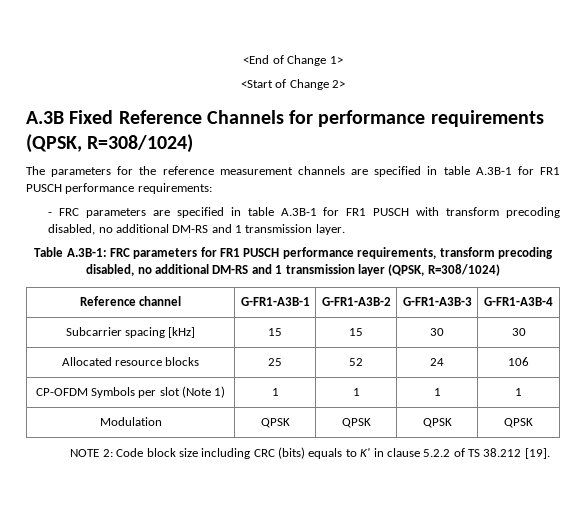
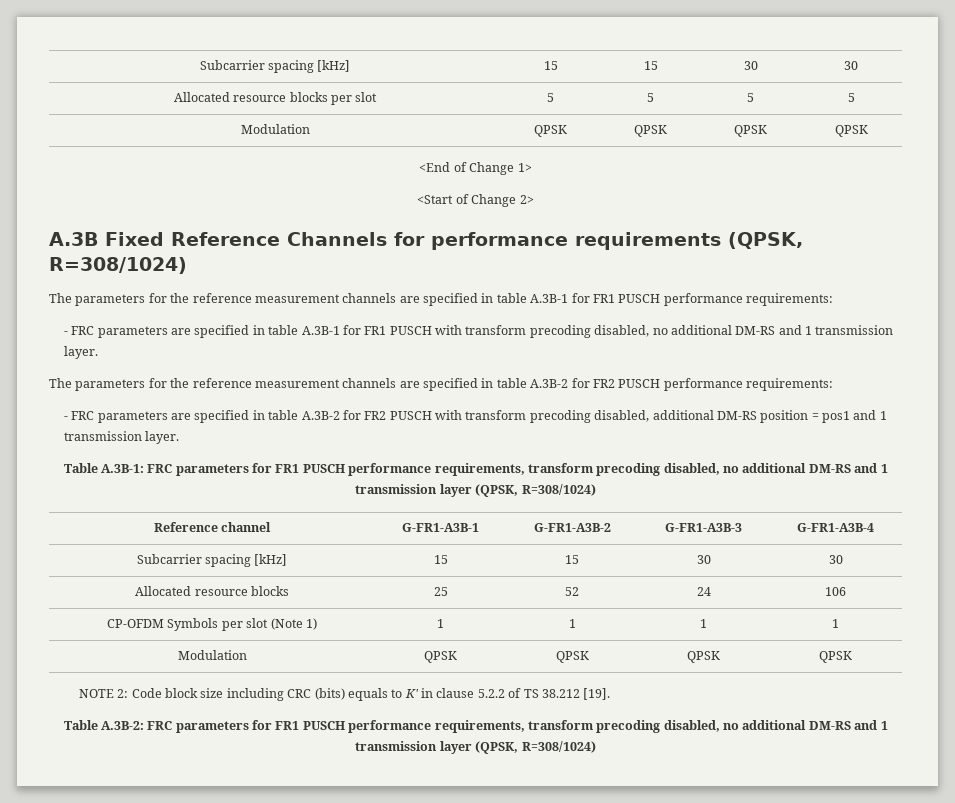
(243, 59) none -> [199,60,351,73] [543,61,558,70] [643,61,658,70] [743,61,758,70] [844,61,858,70] [173,92,378,105] [547,93,554,102] [647,93,654,102] [747,93,754,102] [847,93,855,102] [240,124,310,134] [534,125,567,137] [634,125,667,137] [734,125,767,137] [834,125,868,137] Subcarrier spacing [kHz] | 15 | 15 | 30 | 30 // Allocated resource blocks per slot | 5 | 5 | 5 | 5 // Modulation | QPSK | QPSK | QPSK | QPSK //
(345, 229) none -> [49,378,833,391] [63,410,887,423] [63,431,180,444] // The parameters for the reference measurement channels are specified in table A.3B-2 for FR2 PUSCH performance requirements: // - FRC parameters are specified in table A.3B-2 for FR2 PUSCH with transform precoding disabled, additional DM-RS position = pos1 and 1 transmission layer.
(550, 453) none -> [63,720,888,733] [355,741,596,754] // Table A.3B-2: FRC parameters for FR1 PUSCH performance requirements, transform precoding disabled, no additional DM-RS and 1 transmission layer (QPSK, R=308/1024)

